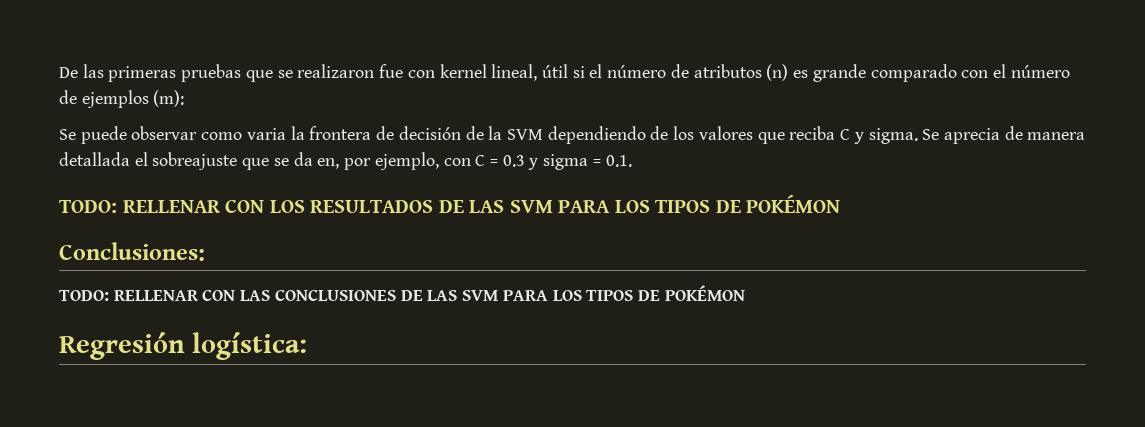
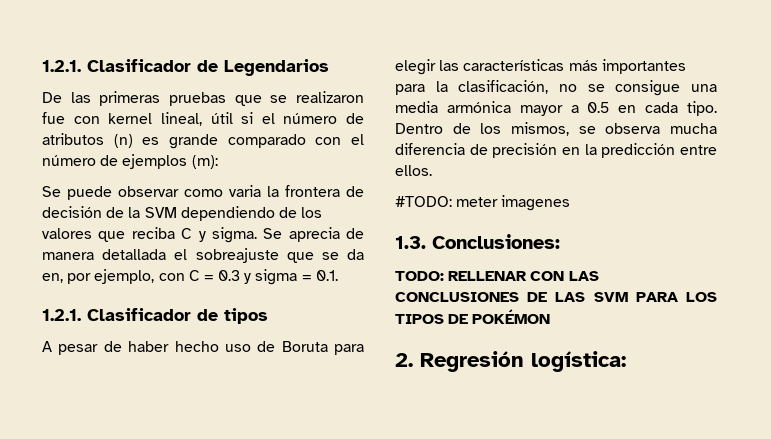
(59, 72) none -> [42,59,329,76] 1.2.1. Clasificador de Legendarios //
[59,194,841,213] TODO: RELLENAR CON LOS RESULTADOS DE LAS SVM PARA LOS TIPOS DE POKÉMON // -> [42,308,268,324] [42,341,364,355] [395,59,686,75] [395,80,717,96] [395,101,717,116] [395,122,717,136] [395,143,717,158] [395,165,432,176] [395,195,571,211] [395,236,426,249] 1.2.1. Clasificador de tipos // A pesar de haber hecho uso de Boruta para elegir las características más importantes para la clasificación, no se consigue una media armónica mayor a 0.5 en cada tipo. Dentro de los mismos, se observa mucha diferencia de precisión en la predicción entre ellos. // #TODO: meter imagenes // 1.3.
(745, 293) none -> [395,353,413,367] 2.

